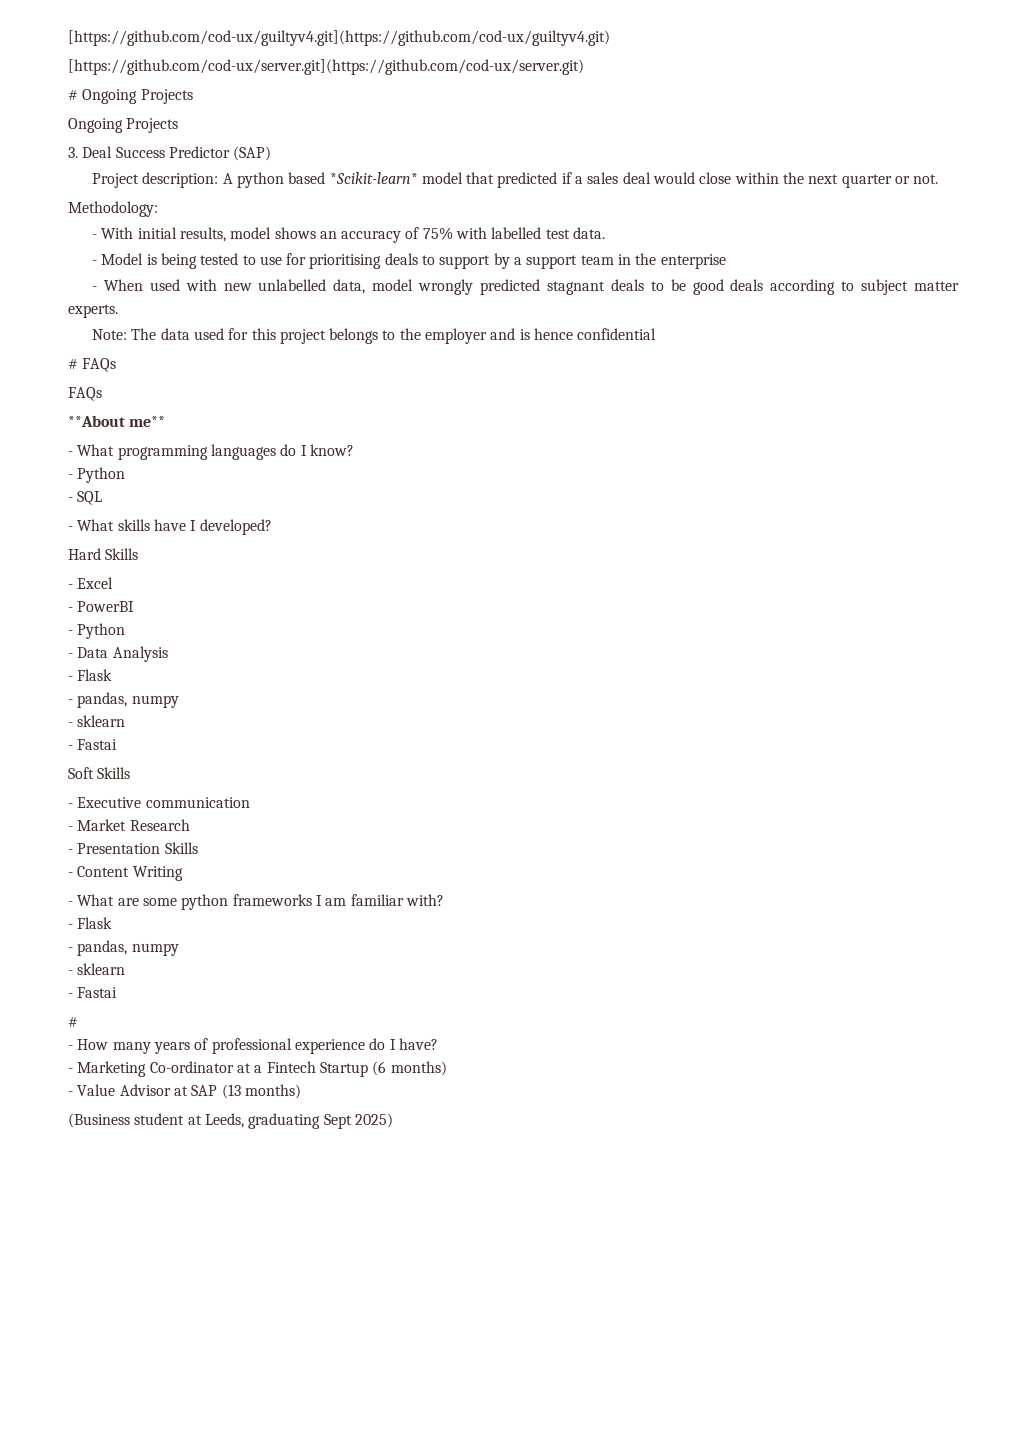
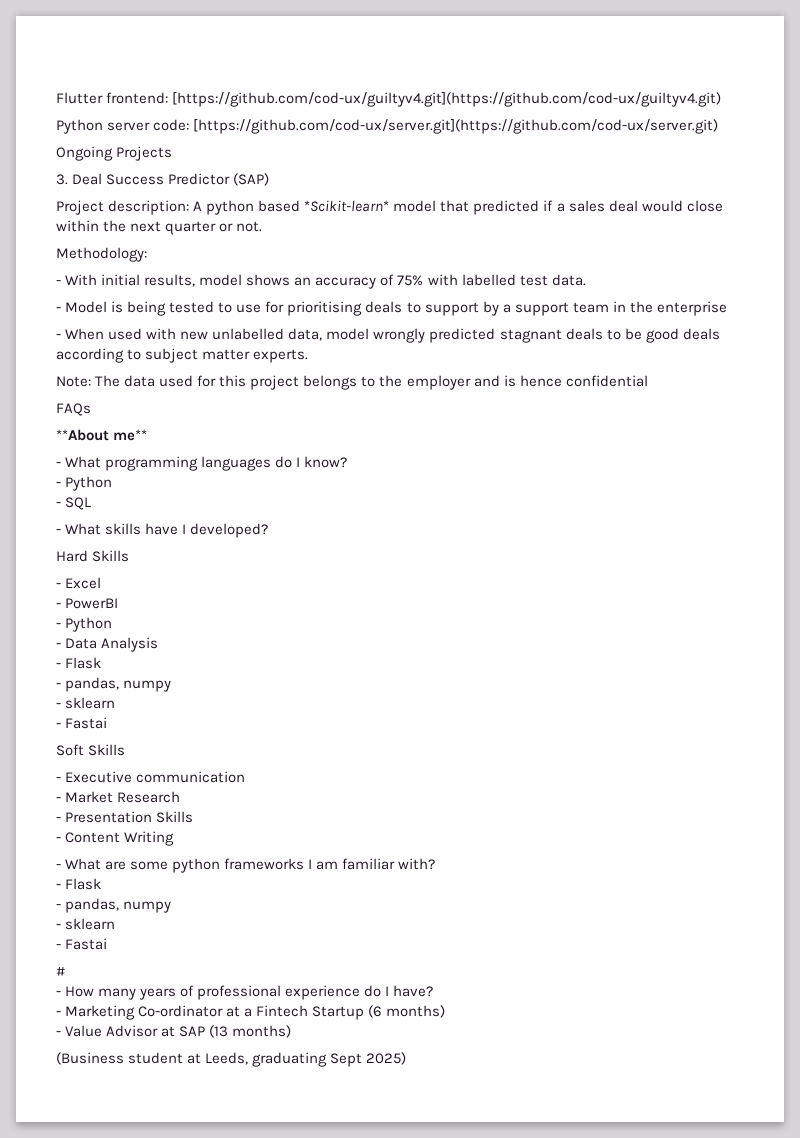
(68, 38) none -> [56,92,169,104] Flutter frontend:
[68,59,584,75] [68,89,193,104] [https://github.com/cod-ux/server.git](https://github.com/cod-ux/server.git) // # Ongoing Projects -> [56,119,719,134] Python server code: [https://github.com/cod-ux/server.git](https://github.com/cod-ux/server.git)
[68,358,117,372] // # FAQs -> (648, 381) none

